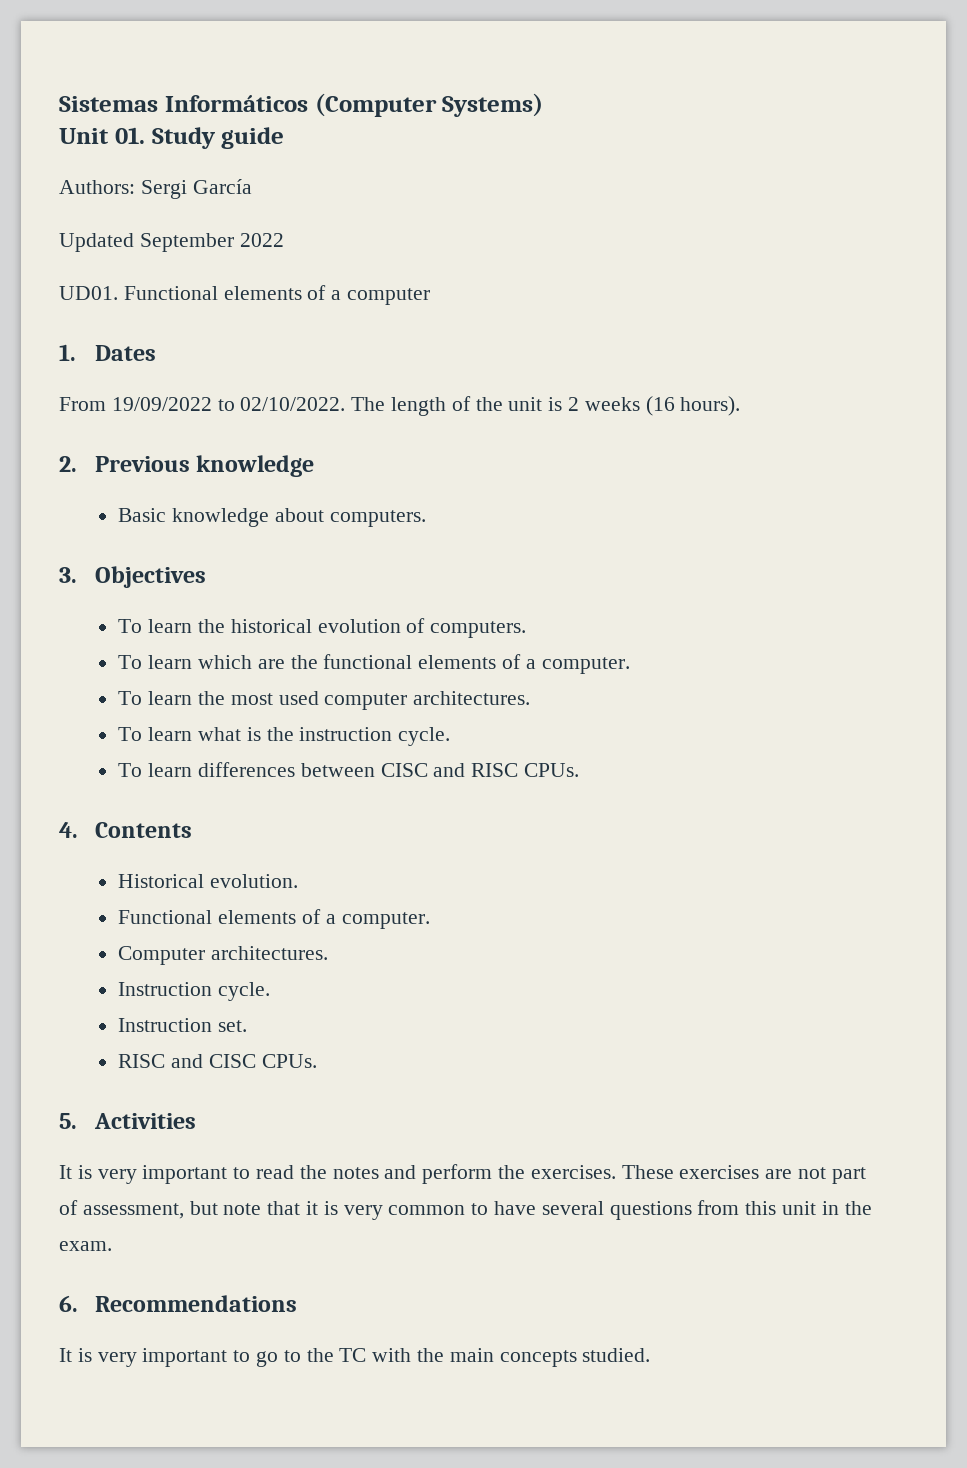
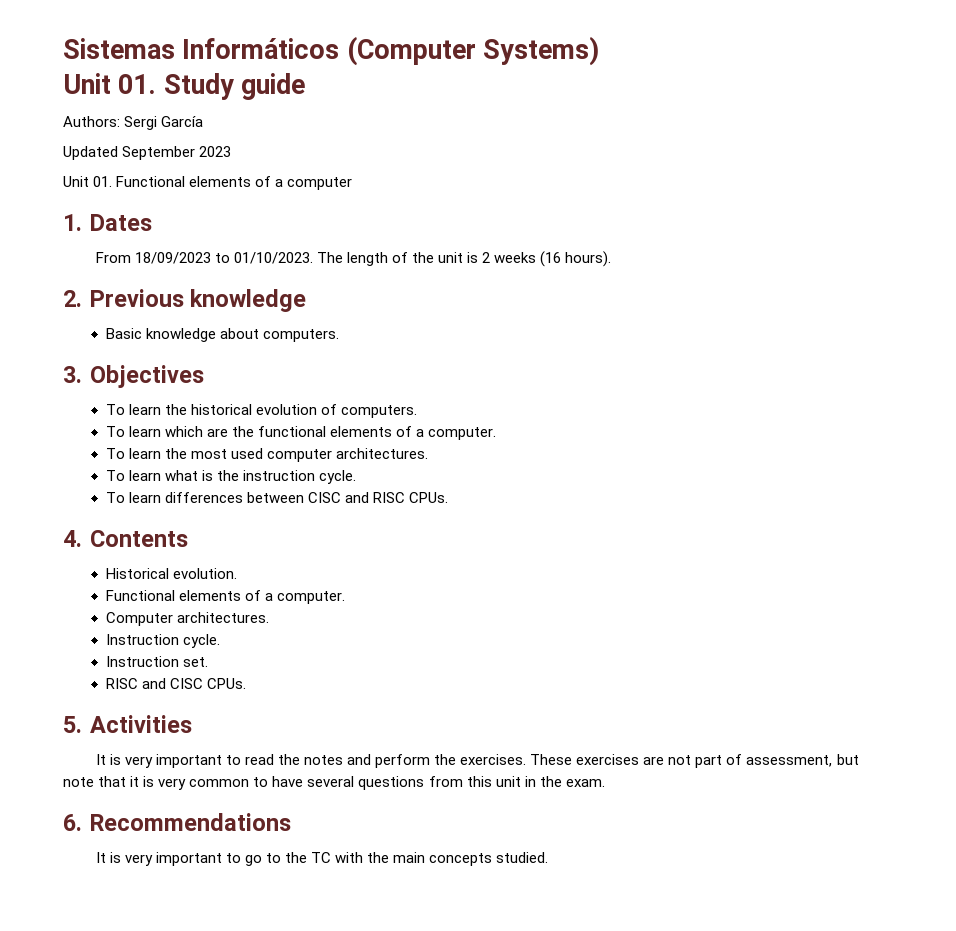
[239,233,284,247] [59,286,118,300] 2022 // UD01. -> [199,146,232,157] [63,176,113,187] 2023 // Unit 01.
[111,397,346,411] 19/09/2022 to 02/10/2022. -> [134,252,313,264] 18/09/2023 to 01/10/2023.

